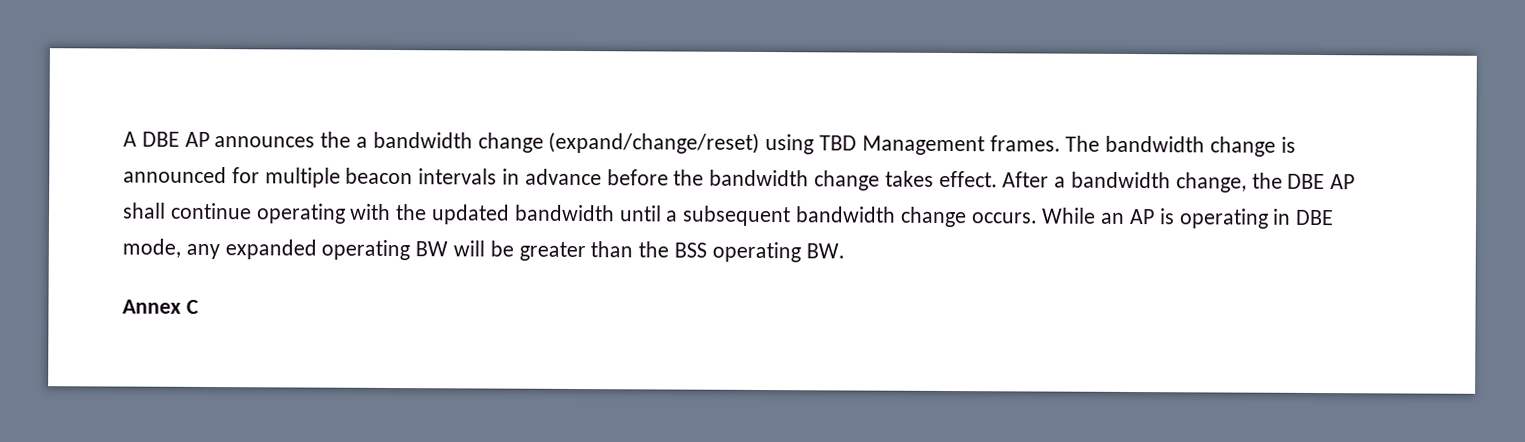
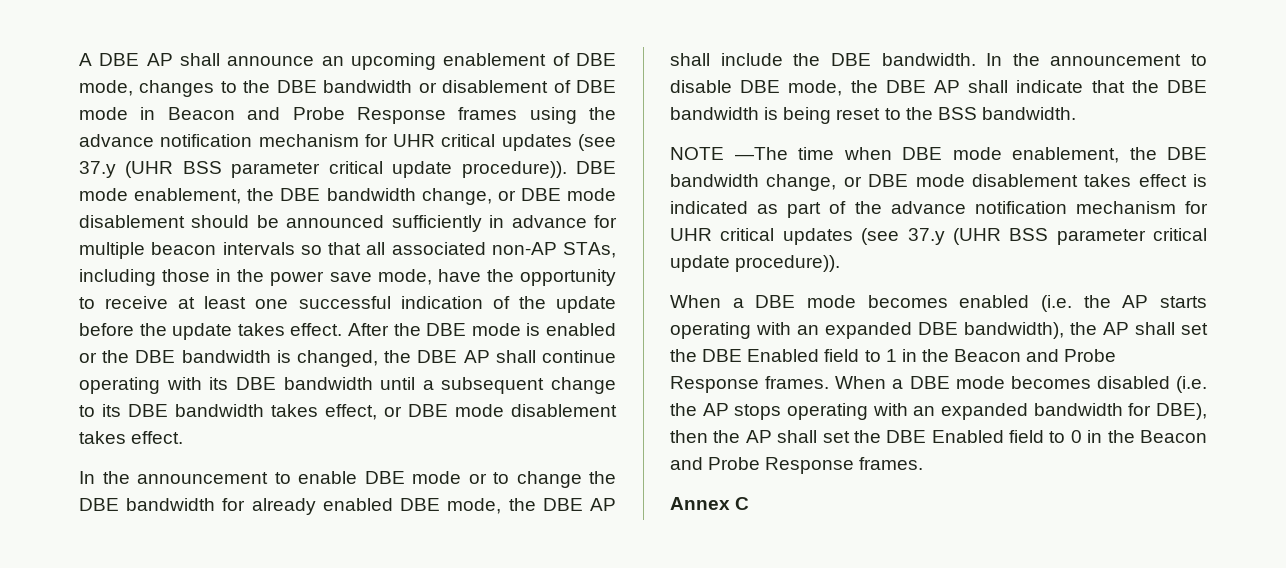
[214,131,1296,157] [123,166,1247,193] announces the a bandwidth change (expand/change/reset) using TBD Management frames. The bandwidth change is announced for multiple beacon intervals in advance before the bandwidth change takes effect. After a bandwidth change, -> [180,53,616,70] [79,80,617,97] [79,107,616,124] [79,134,616,151] [79,161,617,178] [79,188,616,205] [79,215,618,232] [79,242,616,259] [79,269,616,286] [79,296,616,313] [79,323,617,340] [79,350,379,367] shall announce an upcoming enablement of DBE mode, changes to the DBE bandwidth or disablement of DBE mode in Beacon and Probe Response frames using the advance notification mechanism for UHR critical updates (see 37.y (UHR BSS parameter critical update procedure)). DBE mode enablement, the DBE bandwidth change, or DBE mode disablement should be announced sufficiently in advance for multiple beacon intervals so that all associated non-AP STAs, including those in the power save mode, have the opportunity to receive at least one successful indication of the update before the update takes effect. After the DBE mode is enabled or the DBE bandwidth is changed,
[395,204,511,225] the updated -> [209,377,276,390] its DBE
[795,206,1335,229] [122,238,845,263] bandwidth change occurs. While an AP is operating in DBE mode, any expanded operating BW will be greater than the BSS operating BW. -> [551,377,616,394] [79,404,617,420] [79,431,184,444] [79,471,616,488] [79,498,616,515] [670,53,1207,66] [670,80,1207,96] [670,107,1076,124] [670,147,1207,163] [670,174,1207,191] [670,201,1208,218] [670,228,1207,245] [670,255,841,272] [670,295,1207,312] [670,322,1208,339] [670,349,1117,362] [670,376,1207,393] [670,403,1207,420] [670,430,1207,443] [670,457,924,474] change to its DBE bandwidth takes effect, or DBE mode disablement takes effect. // In the announcement to enable DBE mode or to change the DBE bandwidth for already enabled DBE mode, the DBE AP shall include the DBE bandwidth. In the announcement to disable DBE mode, the DBE AP shall indicate that the DBE bandwidth is being reset to the BSS bandwidth. // NOTE —The time when DBE mode enablement, the DBE bandwidth change, or DBE mode disablement takes effect is indicated as part of the advance notification mechanism for UHR critical updates (see 37.y (UHR BSS parameter critical update procedure)). // When a DBE mode becomes enabled (i.e. the AP starts operating with an expanded DBE bandwidth), the AP shall set the DBE Enabled field to 1 in the Beacon and Probe Response frames. When a DBE mode becomes disabled (i.e. the AP stops operating with an expanded bandwidth for DBE), then the AP shall set the DBE Enabled field to 0 in the Beacon and Probe Response frames.

